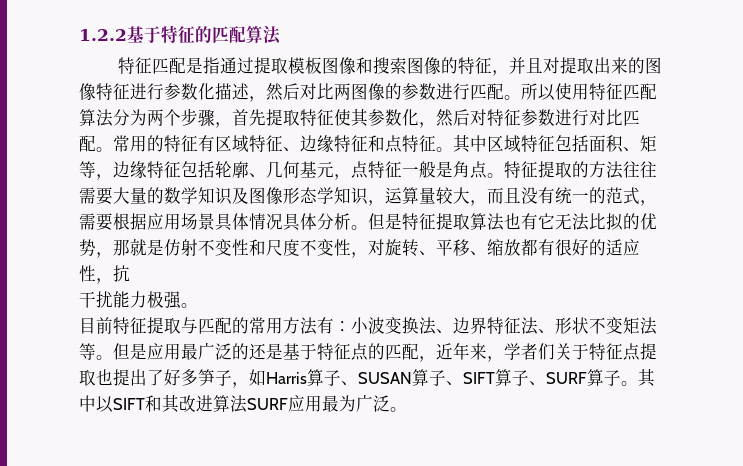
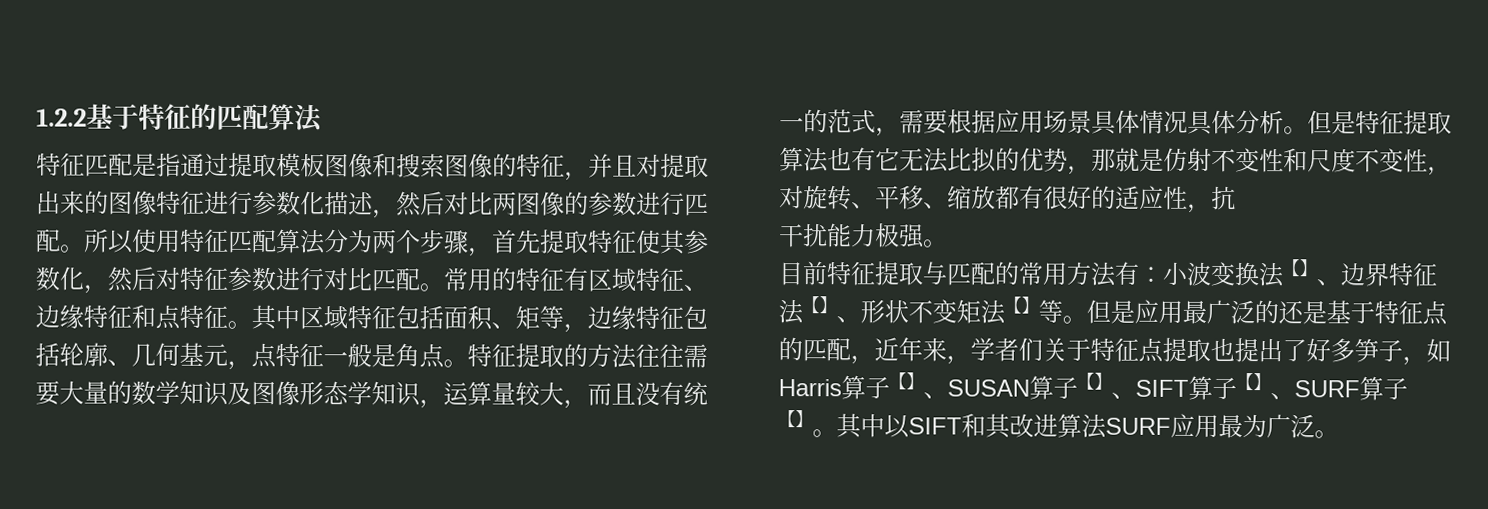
(436, 326) none -> [1282,259,1317,277] 【】
(538, 326) none -> [802,296,837,314] 【】
(657, 326) none -> [1004,296,1039,314] 【】
(341, 378) none -> [889,372,924,390] 【】
(446, 378) none -> [1077,372,1112,390] 【】
(529, 378) none -> [1236,373,1271,391] 【】
(621, 378) none -> [778,410,813,428] 【】

